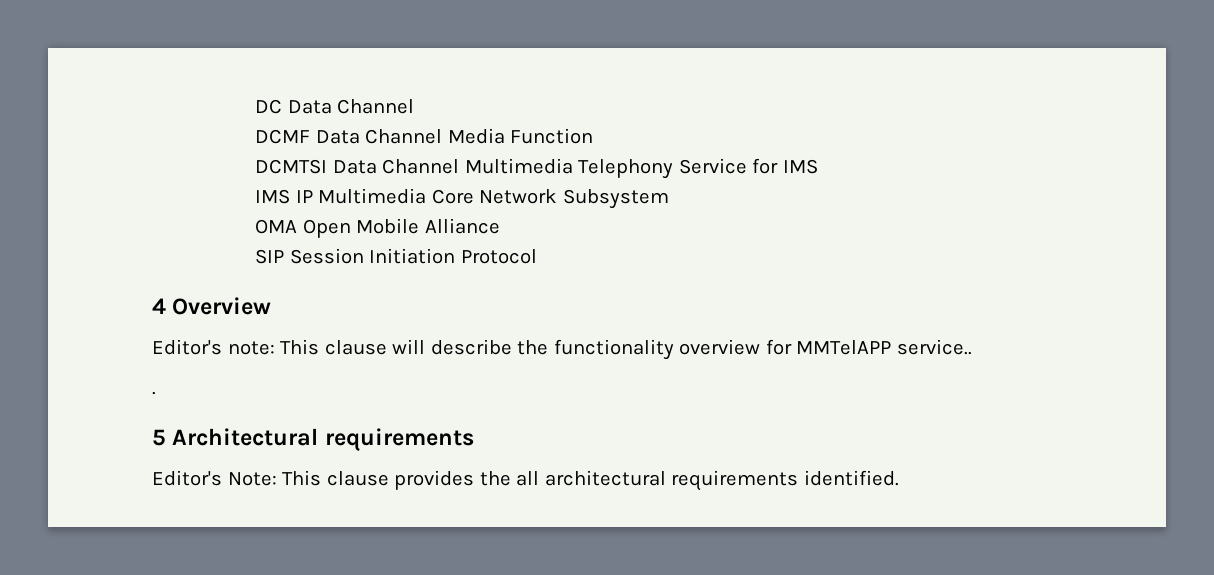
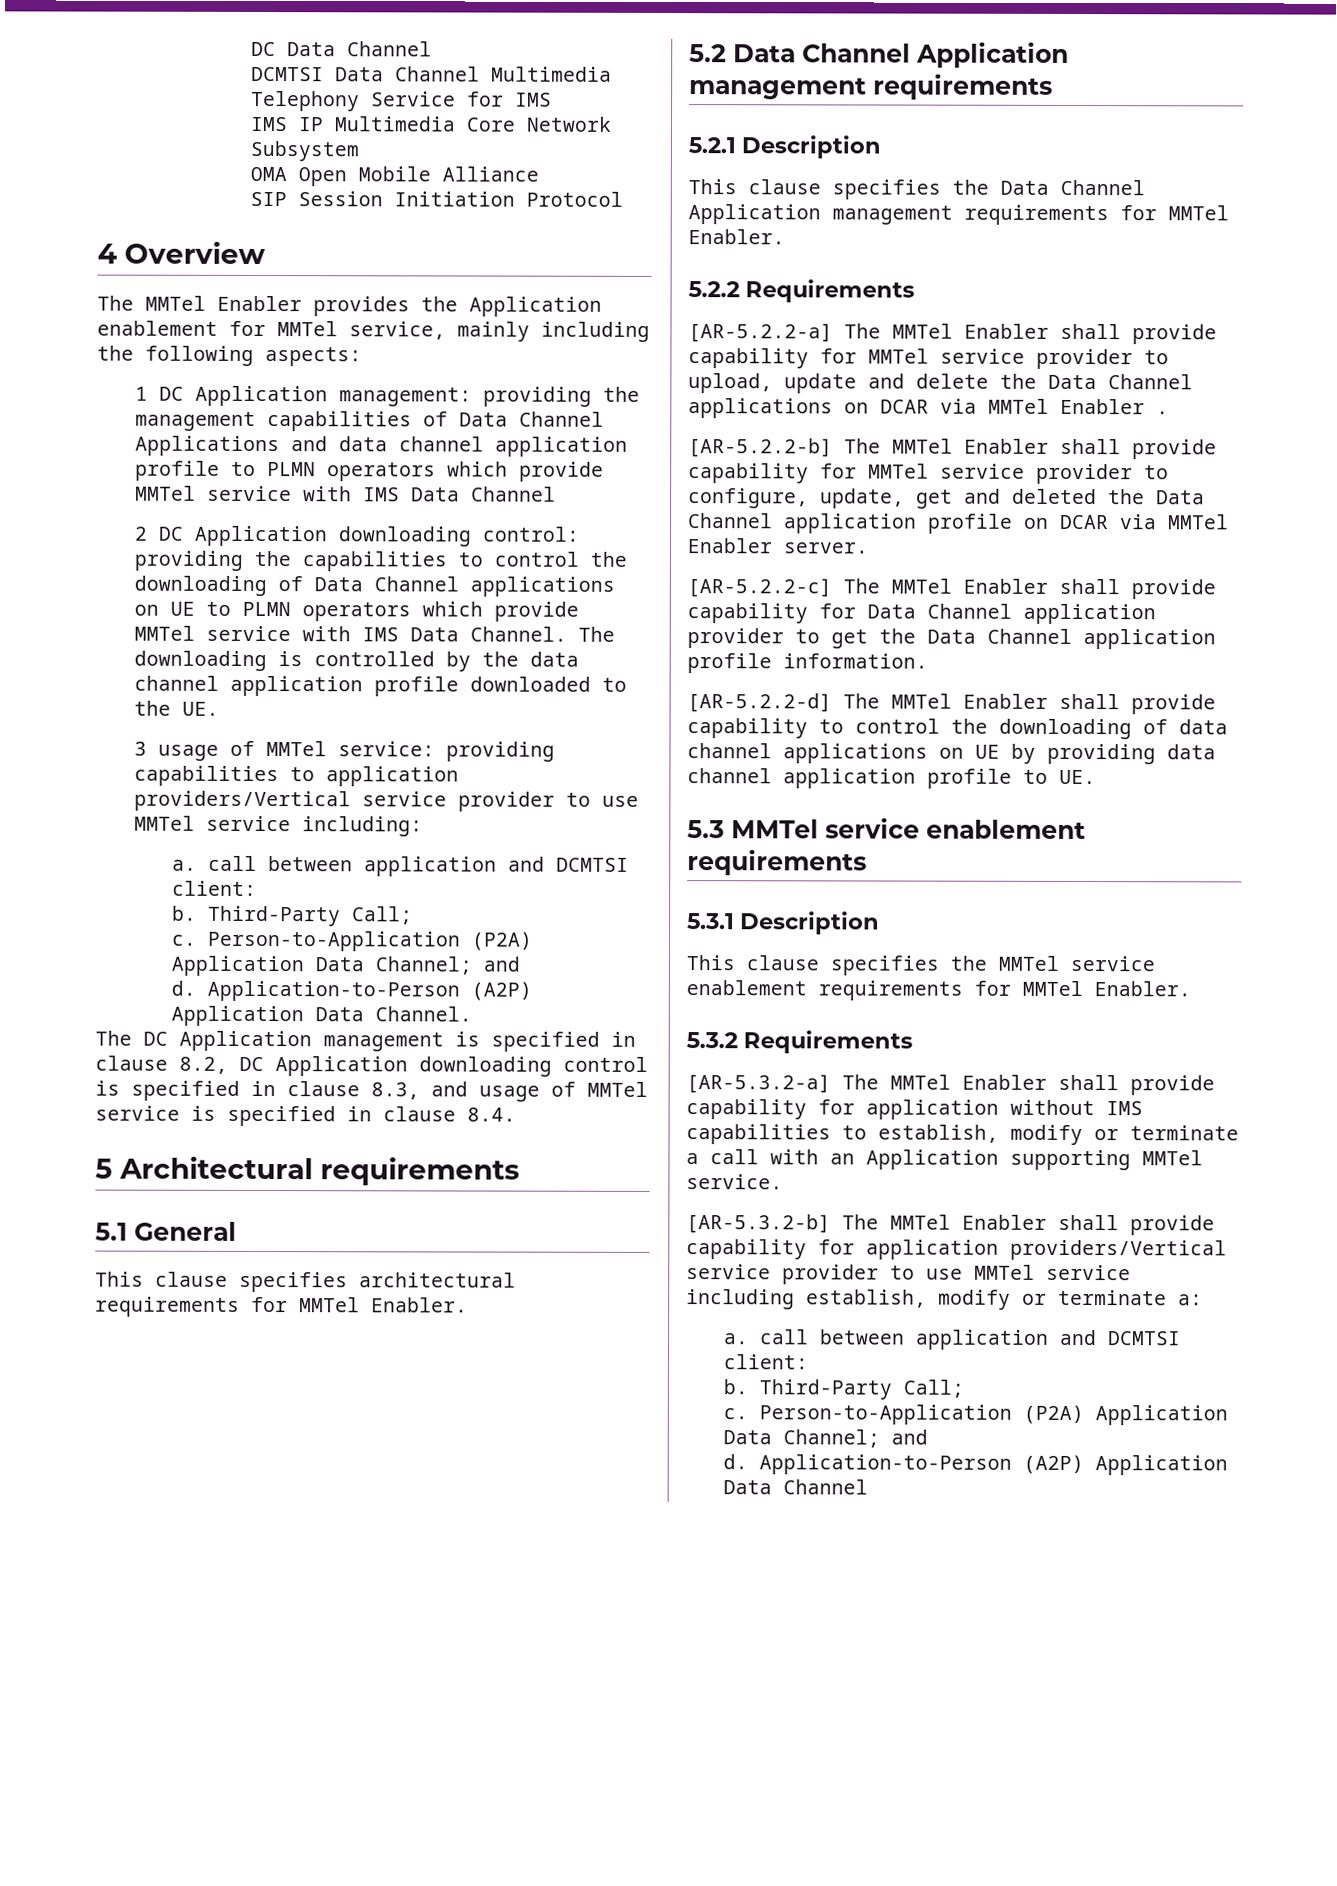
[255,128,594,144] // DCMF Data Channel Media Function -> (432, 49) none
[152,339,972,360] [152,391,156,395] [152,428,474,451] [152,470,899,491] Editor's note: This clause will describe the functionality overview for MMTelAPP service.. // . // 5 Architectural requirements // Editor's Note: This clause provides the all architectural requirements identified. -> [97,295,602,317] [97,320,650,342] [97,345,362,367] [135,385,641,407] [135,411,605,432] [135,435,629,457] [135,460,605,482] [135,485,557,502] [134,525,581,547] [134,550,628,572] [134,575,616,597] [134,601,580,622] [134,625,616,642] [134,650,580,672] [134,675,628,697] [134,700,220,716] [134,740,556,762] [134,765,460,787] [134,790,640,812] [134,815,424,837] [172,855,630,877] [172,880,258,896] [172,905,414,927] [171,930,534,952] [171,955,521,977] [171,980,533,1002] [171,1005,473,1027] [95,1030,636,1052] [95,1055,648,1077] [95,1080,648,1102] [95,1105,516,1127] [95,1156,520,1186] [95,1221,237,1241] [95,1271,516,1293] [95,1296,468,1317] [689,41,1069,68] [689,73,1053,100] [688,135,882,159] [688,179,1145,200] [688,204,1229,226] [688,229,785,245] [688,279,916,303] [688,323,1217,345] [688,348,1169,370] [688,373,1193,394] [688,398,1169,419] [688,438,1217,460] [688,463,1169,485] [688,488,1205,509] [688,513,1229,534] [687,538,868,554] [687,578,1216,600] [687,603,1156,625] [687,628,1216,650] [687,653,928,674] [687,693,1216,715] [687,718,1228,740] [687,743,1216,765] [687,768,1096,789] [687,817,1086,840] [687,849,867,876] [687,911,881,935] [686,955,1155,976] [686,980,1191,1001] [686,1030,914,1054] [686,1074,1215,1096] [686,1099,1143,1120] [686,1124,1239,1146] [686,1149,1203,1171] [686,1174,783,1190] [686,1214,1215,1236] [686,1239,1227,1261] [686,1264,1131,1285] [686,1289,1203,1310] [724,1329,1182,1350] [723,1354,809,1370] [723,1379,965,1400] [723,1404,1229,1426] [723,1429,929,1448] [723,1454,1229,1476] [723,1479,869,1495] The MMTel Enabler provides the Application enablement for MMTel service, mainly including the following aspects: // 1 DC Application management: providing the management capabilities of Data Channel Applications and data channel application profile to PLMN operators which provide MMTel service with IMS Data Channel // 2 DC Application downloading control: providing the capabilities to control the downloading of Data Channel applications on UE to PLMN operators which provide MMTel service with IMS Data Channel. The downloading is controlled by the data channel application profile downloaded to the UE. // 3 usage of MMTel service: providing capabilities to application providers/Vertical service provider to use MMTel service including: // a. call between application and DCMTSI client: // b. Third-Party Call; // c. Person-to-Application (P2A) Application Data Channel; and // d. Application-to-Person (A2P) Application Data Channel. // The DC Application management is specified in clause 8.2, DC Application downloading control is specified in clause 8.3, and usage of MMTel service is specified in clause 8.4. // 5 Architectural requirements // 5.1 General // This clause specifies architectural requirements for MMTel Enabler. // 5.2 Data Channel Application management requirements // 5.2.1 Description // This clause specifies the Data Channel Application management requirements for MMTel Enabler. // 5.2.2 Requirements // [AR-5.2.2-a] The MMTel Enabler shall provide capability for MMTel service provider to upload, update and delete the Data Channel applications on DCAR via MMTel Enabler . // [AR-5.2.2-b] The MMTel Enabler shall provide capability for MMTel service provider to configure, update, get and deleted the Data Channel application profile on DCAR via MMTel Enabler server. // [AR-5.2.2-c] The MMTel Enabler shall provide capability for Data Channel application provider to get the Data Channel application profile information. // [AR-5.2.2-d] The MMTel Enabler shall provide capability to control the downloading of data channel applications on UE by providing data channel application profile to UE. // 5.3 MMTel service enablement requirements // 5.3.1 Description // This clause specifies the MMTel service enablement requirements for MMTel Enabler. // 5.3.2 Requirements // [AR-5.3.2-a] The MMTel Enabler shall provide capability for application without IMS capabilities to establish, modify or terminate a call with an Application supporting MMTel service. // [AR-5.3.2-b] The MMTel Enabler shall provide capability for application providers/Vertical service provider to use MMTel service including establish, modify or terminate a: // a. call between application and DCMTSI client: // b. Third-Party Call; // c. Person-to-Application (P2A) Application Data Channel; and // d. Application-to-Person (A2P) Application Data Channel

